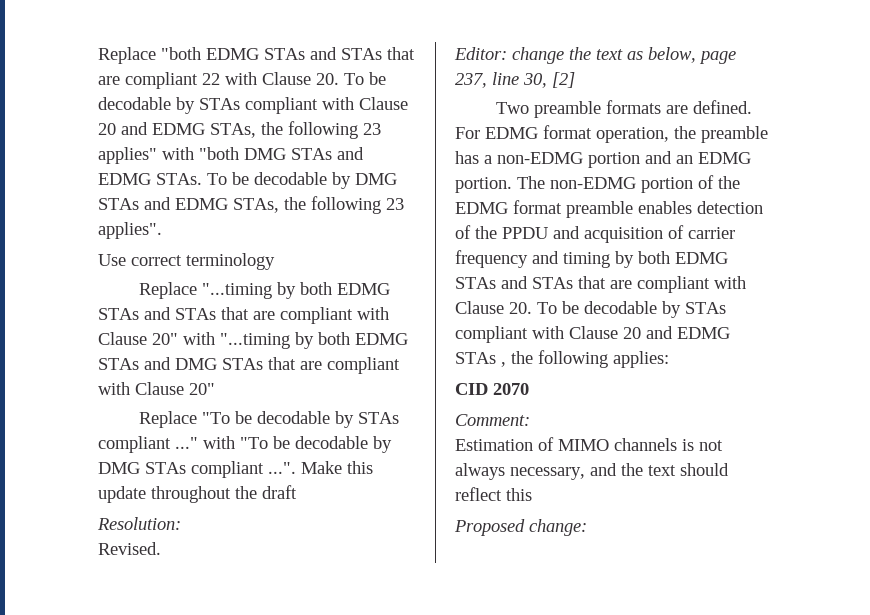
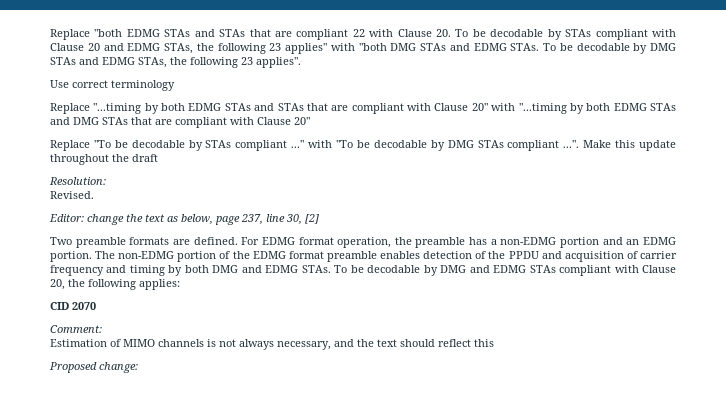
[675,252,728,264] [455,276,746,293] [455,301,726,318] [455,326,730,343] [455,352,506,367] EDMG STAs and STAs that are compliant with Clause 20. To be decodable by STAs compliant with Clause 20 and EDMG STAs , -> [212,265,676,276] [50,279,65,290] DMG and EDMG STAs. To be decodable by DMG and EDMG STAs compliant with Clause 20,

